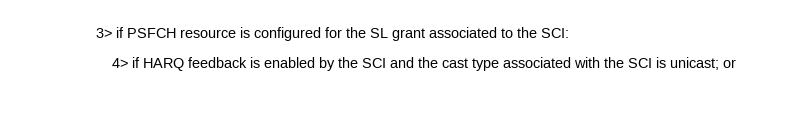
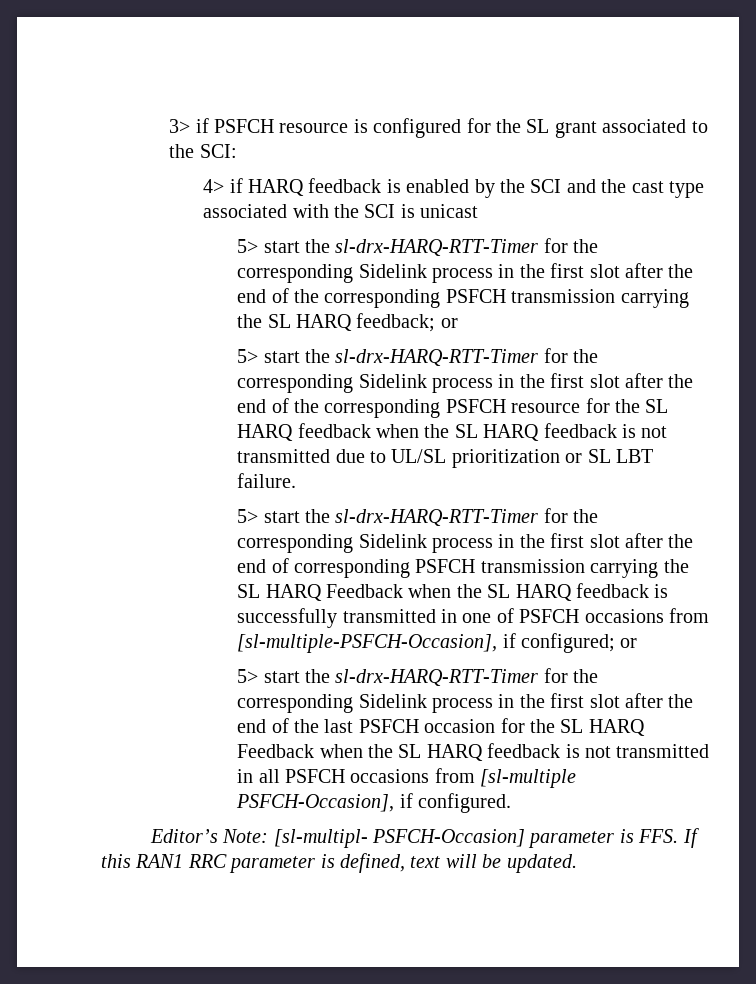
[669,57,736,70] unicast; or -> [420,204,479,218] [237,238,599,256] [237,263,694,283] [237,288,689,308] [237,313,458,332] [237,348,599,366] [237,373,694,393] [237,398,669,418] [237,423,668,441] [237,449,654,468] [237,473,297,488] [237,508,599,526] [237,533,694,553] [237,558,689,578] [237,583,669,601] [237,608,710,628] [237,633,638,653] [237,668,599,686] [237,693,694,713] [237,718,645,736] [237,743,710,761] [237,768,577,788] [236,793,512,813] [149,828,699,848] [101,853,577,873] unicast // 5> start the sl-drx-HARQ-RTT-Timer for the corresponding Sidelink process in the first slot after the end of the corresponding PSFCH transmission carrying the SL HARQ feedback; or // 5> start the sl-drx-HARQ-RTT-Timer for the corresponding Sidelink process in the first slot after the end of the corresponding PSFCH resource for the SL HARQ feedback when the SL HARQ feedback is not transmitted due to UL/SL prioritization or SL LBT failure. // 5> start the sl-drx-HARQ-RTT-Timer for the corresponding Sidelink process in the first slot after the end of corresponding PSFCH transmission carrying the SL HARQ Feedback when the SL HARQ feedback is successfully transmitted in one of PSFCH occasions from [sl-multiple-PSFCH-Occasion], if configured; or // 5> start the sl-drx-HARQ-RTT-Timer for the corresponding Sidelink process in the first slot after the end of the last PSFCH occasion for the SL HARQ Feedback when the SL HARQ feedback is not transmitted in all PSFCH occasions from [sl-multiple PSFCH-Occasion], if configured. // Editor’s Note: [sl-multipl- PSFCH-Occasion] parameter is FFS. If this RAN1 RRC parameter is defined, text will be updated.

